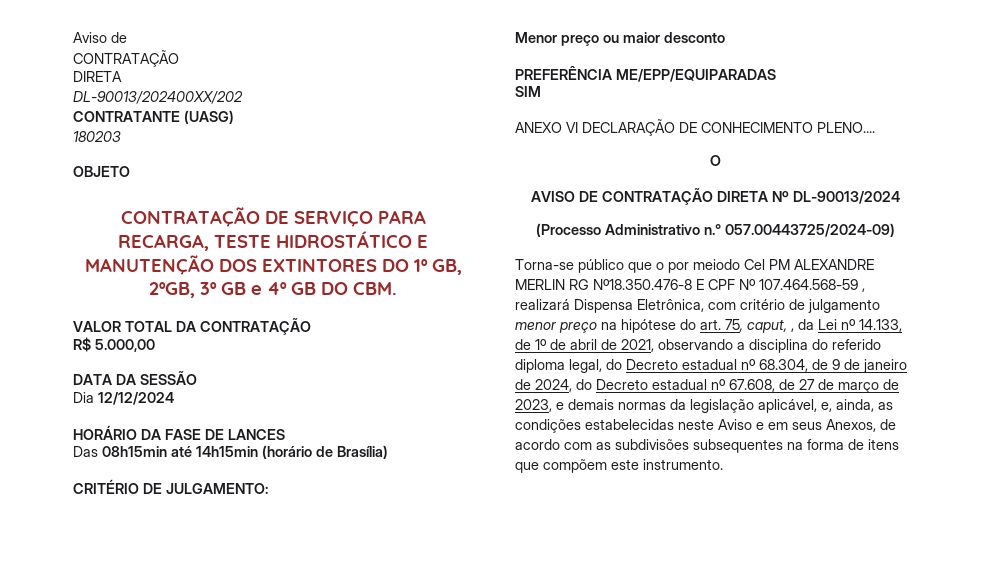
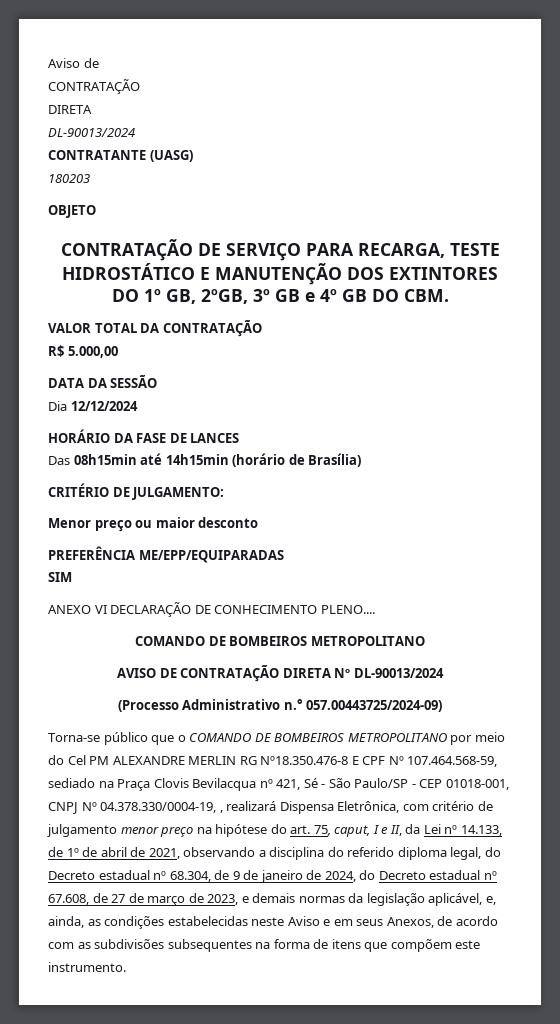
[73,91,243,104] DL-90013/202400XX/202 -> [48,128,135,137] DL-90013/2024
[709,155,721,166] O -> [135,636,425,646] COMANDO DE BOMBEIROS METROPOLITANO
[668,259,740,273] por meiodo -> [189,732,505,745] [48,755,64,765] COMANDO DE BOMBEIROS METROPOLITANO por meio do
[759,279,858,290] 107.464.568-59 -> [407,756,498,767] [48,778,509,791] [48,802,217,814] 107.464.568-59, sediado na Praça Clovis Bevilacqua nº 421, Sé - São Paulo/SP - CEP 01018-001, CNPJ Nº 04.378.330/0004-19,
[791,328,794,332] , -> [372,825,402,836] I e II,

